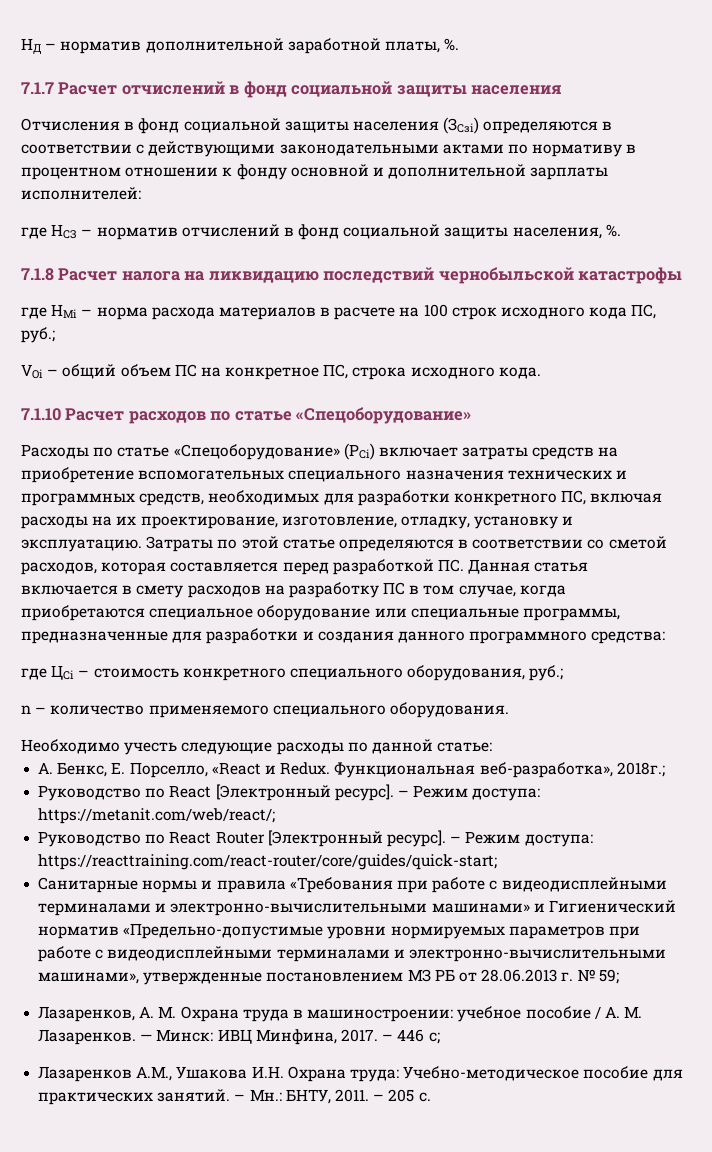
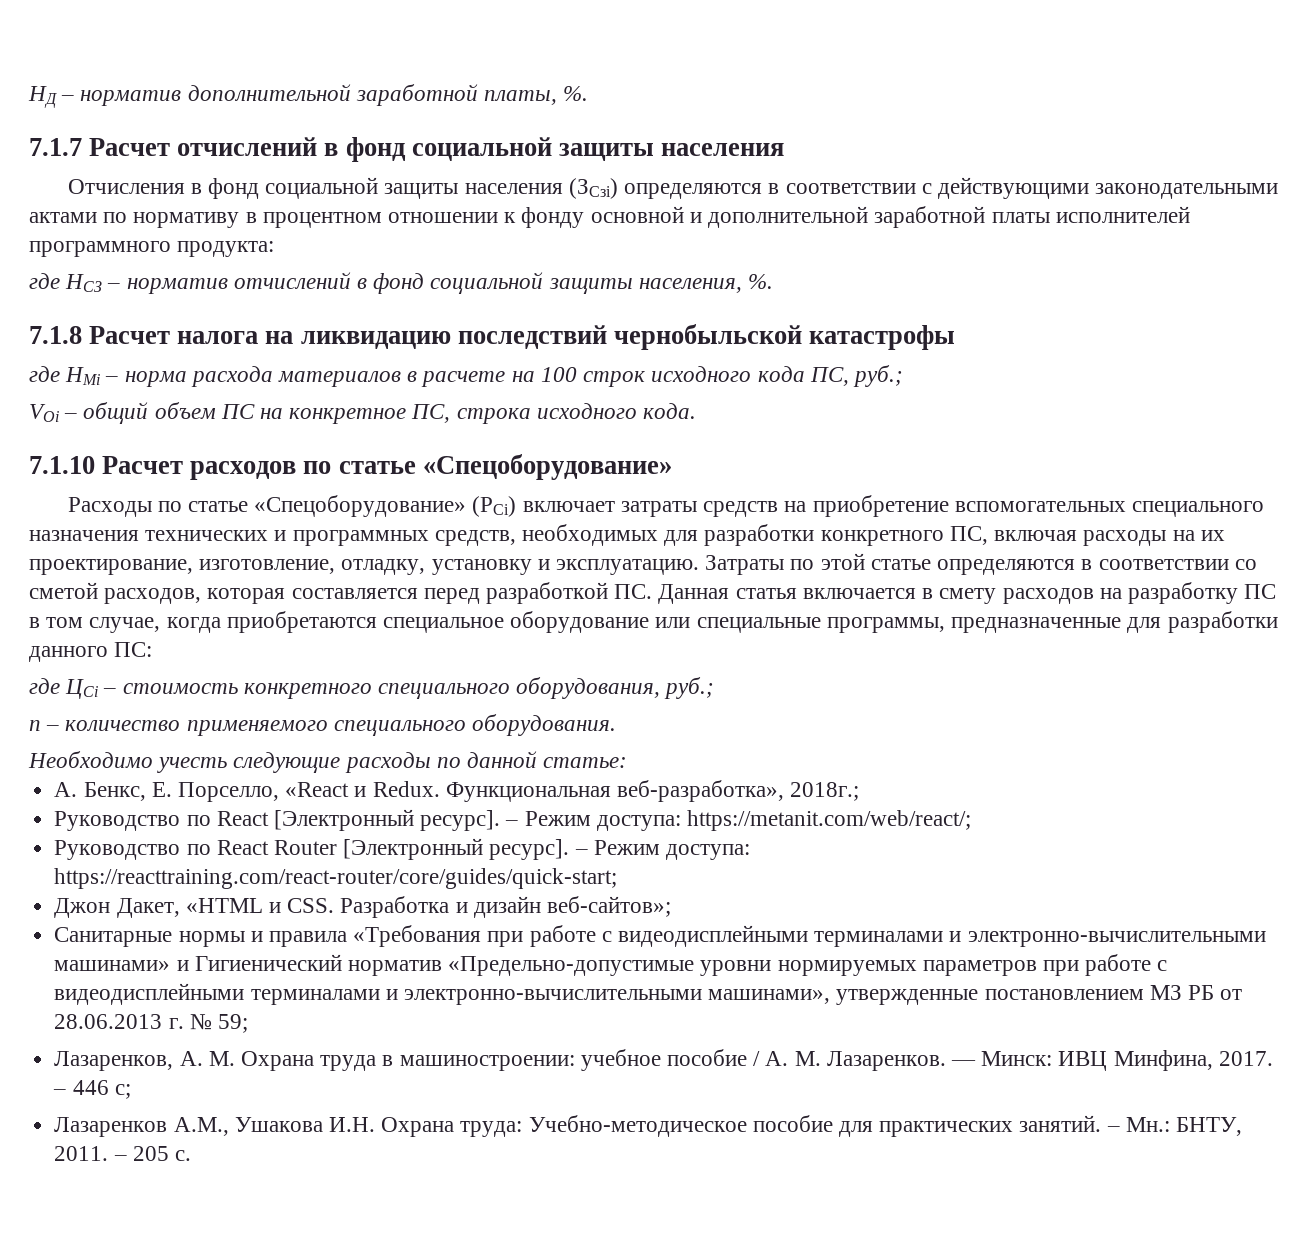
[530,167,609,180] [21,187,141,200] зарплаты исполнителей: -> [874,206,1190,228] [29,241,275,257] заработной платы исполнителей программного продукта:
[302,631,666,644] и создания данного программного средства: -> [29,642,153,662] данного ПС:
(498, 862) none -> [54,896,671,918] // Джон Дакет, «HTML и CSS. Разработка и дизайн веб-сайтов»;

